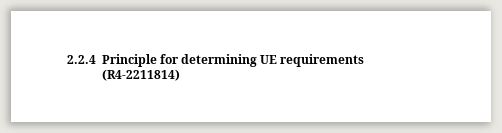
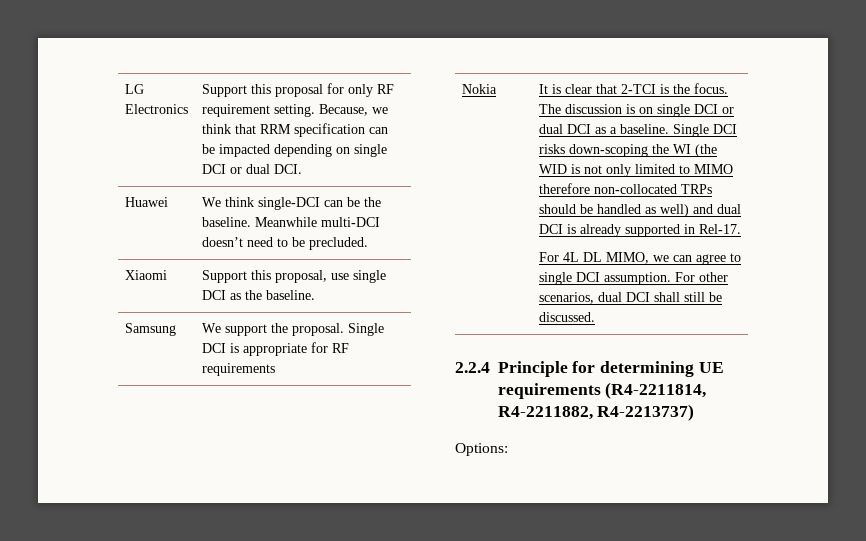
(67, 59) none -> [124,84,144,94] [124,104,188,114] [201,83,394,97] [201,104,388,117] [201,123,388,137] [201,144,387,157] [201,164,302,174] [124,197,168,207] [201,197,381,210] [201,217,380,227] [201,237,368,250] [124,270,167,280] [201,270,386,283] [201,290,315,300] [124,323,176,336] [201,323,384,336] [201,342,349,356] [201,363,275,376] [461,84,497,94] [538,83,728,94] [538,104,734,117] [538,124,737,137] [538,144,717,157] [538,164,733,177] [538,183,712,194] [538,204,741,217] [538,224,741,237] [538,252,741,265] [538,272,728,285] [538,292,722,304] [538,312,595,322] LG Electronics | Support this proposal for only RF requirement setting. Because, we think that RRM specification can be impacted depending on single DCI or dual DCI. // Huawei | We think single-DCI can be the baseline. Meanwhile multi-DCI doesn’t need to be precluded. // Xiaomi | Support this proposal, use single DCI as the baseline. // Samsung | We support the proposal. Single DCI is appropriate for RF requirements // Nokia | It is clear that 2-TCI is the focus. The discussion is on single DCI or dual DCI as a baseline. Single DCI risks down-scoping the WI (the WID is not only limited to MIMO therefore non-collocated TRPs should be handled as well) and dual DCI is already supported in Rel-17. // For 4L DL MIMO, we can agree to single DCI assumption. For other scenarios, dual DCI shall still be discussed. //
[101,69,180,81] (R4-2211814) -> [605,382,707,399] [497,404,695,421] [455,443,508,456] (R4-2211814, R4-2211882, R4-2213737) // Options:

